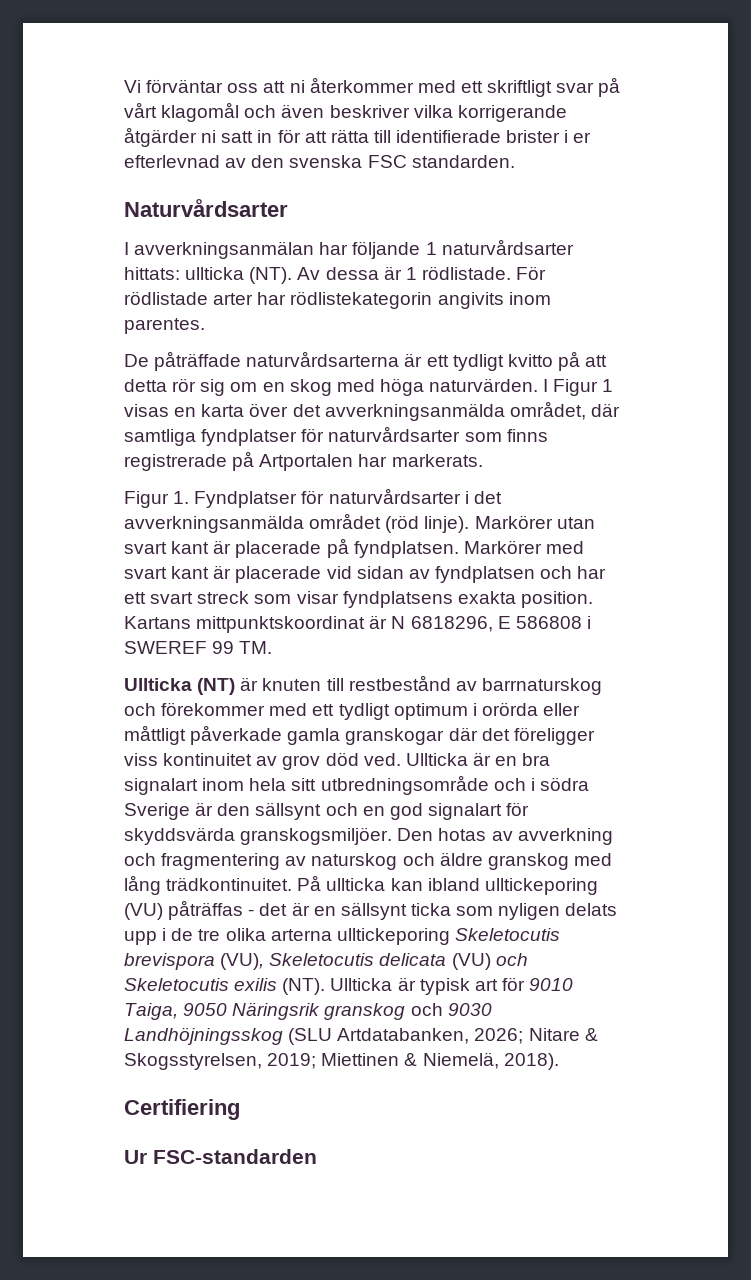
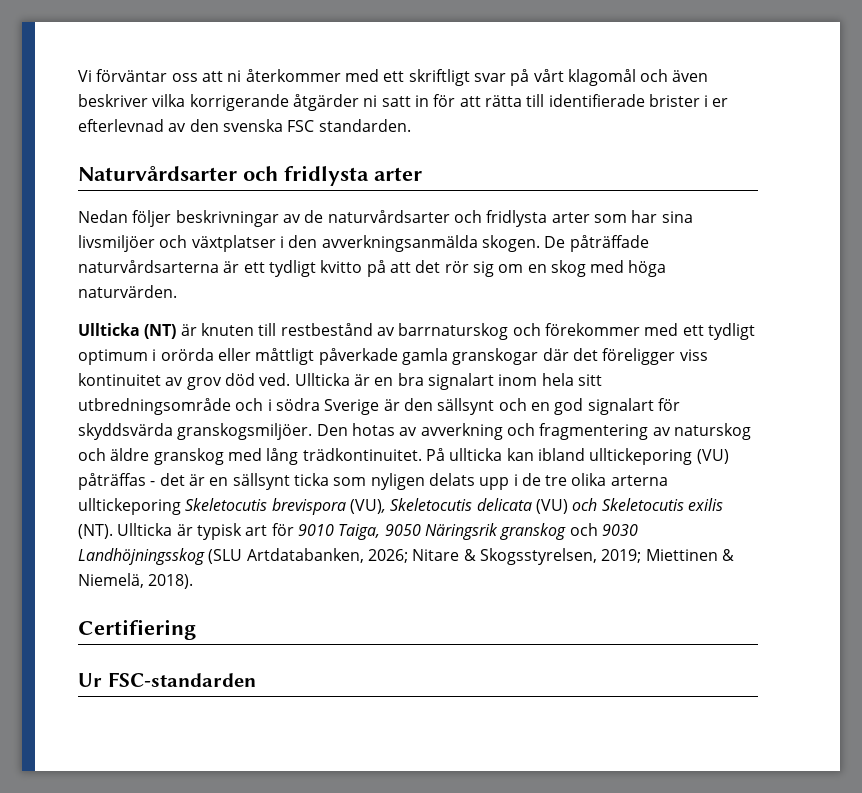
[124,239,574,259] [124,266,547,284] [124,291,551,309] [124,318,205,334] // I avverkningsanmälan har följande 1 naturvårdsarter hittats: ullticka (NT). Av dessa är 1 rödlistade. För rödlistade arter har rödlistekategorin angivits inom parentes. // -> [243,165,422,186] [78,210,693,227] [78,235,540,252] och fridlysta arter // Nedan följer beskrivningar av de naturvårdsarter och fridlysta arter som har sina livsmiljöer och växtplatser i den avverkningsanmälda skogen.
[124,379,167,392] detta -> [415,260,441,273] det
[543,379,614,396] [124,401,620,421] [124,426,548,446] [124,451,483,471] [124,488,502,508] [124,513,595,533] [124,538,584,558] [124,565,607,583] [124,591,593,608] [124,615,591,633] [124,641,273,654] I Figur 1 visas en karta över det avverkningsanmälda området, där samtliga fyndplatser för naturvårdsarter som finns registrerade på Artportalen har markerats. // Figur 1. Fyndplatser för naturvårdsarter i det avverkningsanmälda området (röd linje). Markörer utan svart kant är placerade på fyndplatsen. Markörer med svart kant är placerade vid sidan av fyndplatsen och har ett svart streck som visar fyndplatsens exakta position. Kartans mittpunktskoordinat är N 6818296, E 586808 i SWEREF 99 TM. -> (177, 291) none

